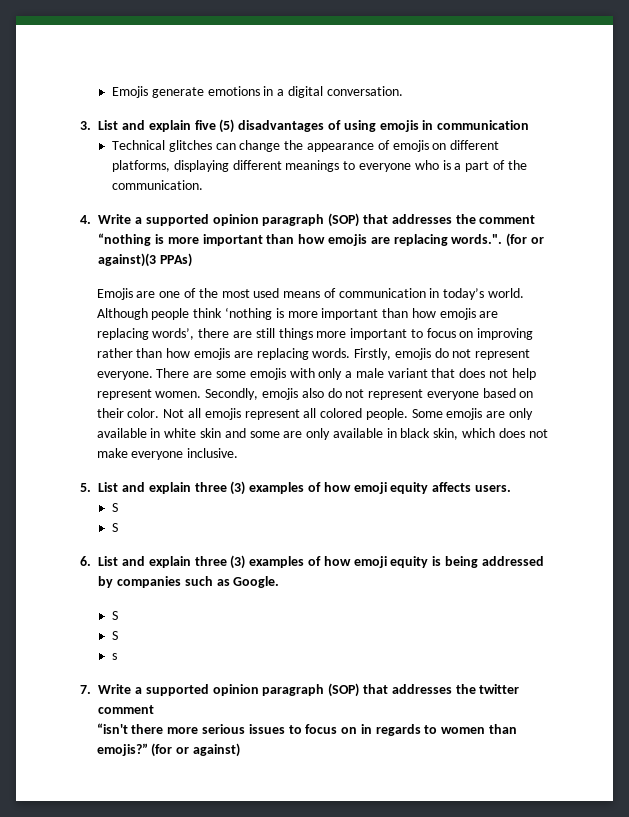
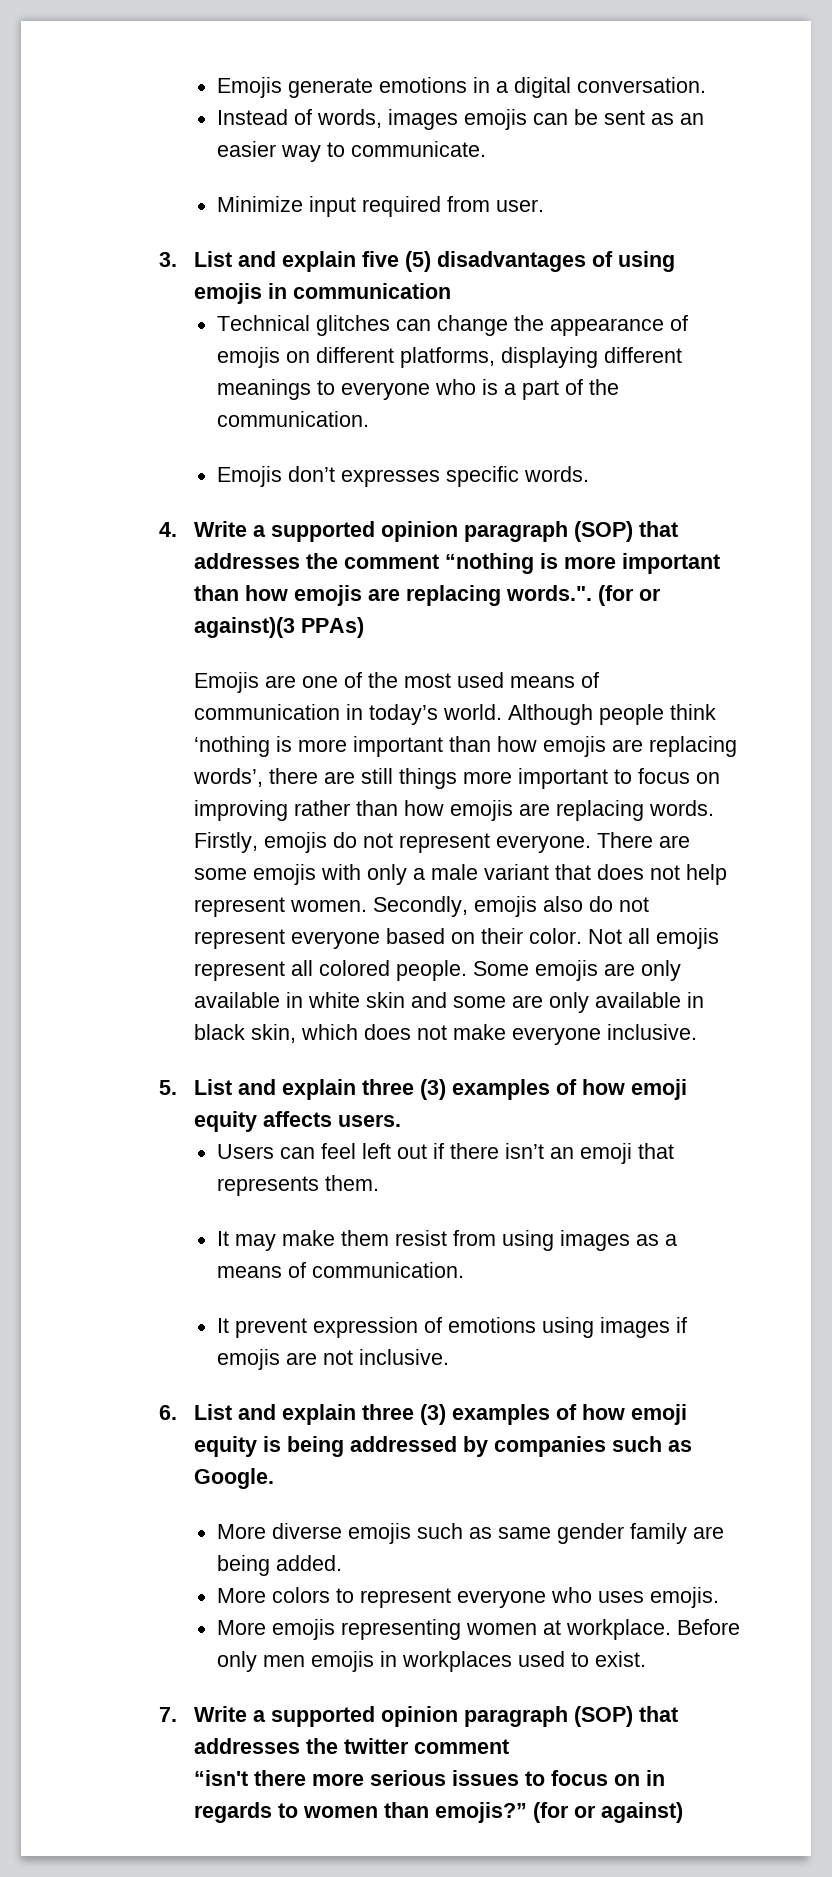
(403, 91) none -> [217,109,705,130] [217,141,487,162] [217,196,545,217] // Instead of words, images emojis can be sent as an easier way to communicate. // Minimize input required from user.
(204, 185) none -> [217,466,590,487] // Emojis don’t expresses specific words.
[112,503,119,512] [112,523,119,532] S // S -> [217,1143,675,1164] [217,1175,380,1196] [217,1230,678,1251] [217,1262,465,1278] [217,1317,688,1338] [217,1349,450,1370] Users can feel left out if there isn’t an emoji that represents them. // It may make them resist from using images as a means of communication. // It prevent expression of emotions using images if emojis are not inclusive.
[112,611,119,620] [112,631,119,640] [112,653,118,660] S // S // s -> [217,1523,725,1544] [217,1555,343,1576] [217,1587,720,1608] [217,1619,741,1640] [217,1651,647,1672] More diverse emojis such as same gender family are being added. // More colors to represent everyone who uses emojis. // More emojis representing women at workplace. Before only men emojis in workplaces used to exist.

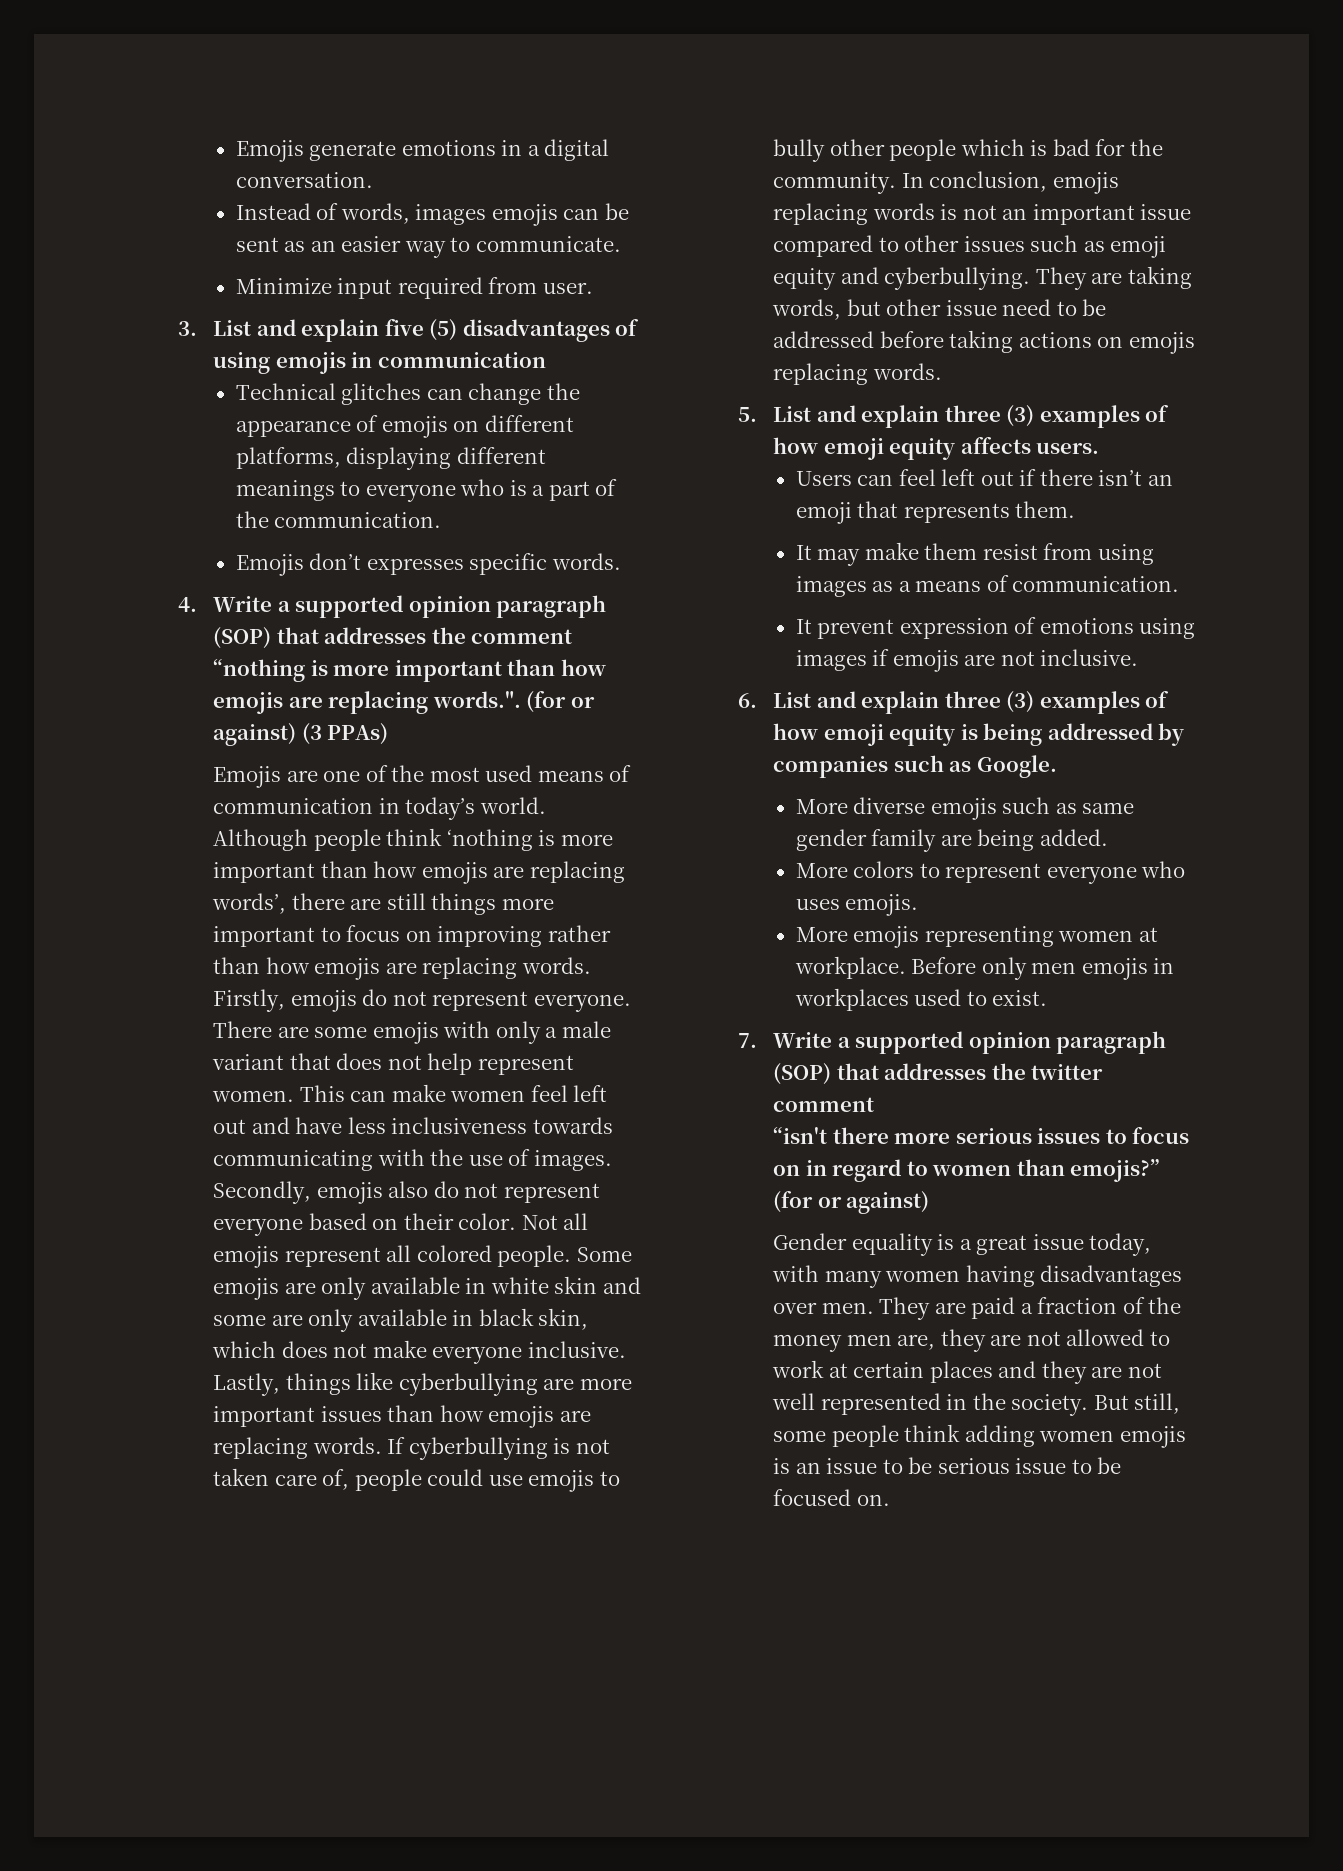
[193,617,295,638] against)(3 -> [213,723,322,746] against) (3
(367, 906) none -> [299,1084,608,1102] [213,1117,613,1134] [213,1149,612,1171] This can make women feel left out and have less inclusiveness towards communicating with the use of images.
(697, 1032) none -> [213,1372,632,1396] [213,1405,591,1428] [213,1437,610,1460] [213,1468,620,1492] [773,139,1163,162] [773,171,1119,194] [773,203,1192,225] [773,235,1167,258] [773,266,1192,290] [772,299,1107,320] [773,330,1195,354] [773,363,942,385] Lastly, things like cyberbullying are more important issues than how emojis are replacing words. If cyberbullying is not taken care of, people could use emojis to bully other people which is bad for the community. In conclusion, emojis replacing words is not an important issue compared to other issues such as emoji equity and cyberbullying. They are taking words, but other issue need to be addressed before taking actions on emojis replacing words.
[193,1802,272,1823] regards -> [832,1159,902,1182] regard
(683, 1812) none -> [773,1233,1152,1256] [772,1265,1183,1288] [773,1297,1182,1320] [773,1329,1170,1352] [772,1360,1162,1384] [772,1393,1181,1416] [773,1424,1186,1448] [773,1457,1122,1474] [773,1489,890,1506] // Gender equality is a great issue today, with many women having disadvantages over men. They are paid a fraction of the money men are, they are not allowed to work at certain places and they are not well represented in the society. But still, some people think adding women emojis is an issue to be serious issue to be focused on.

